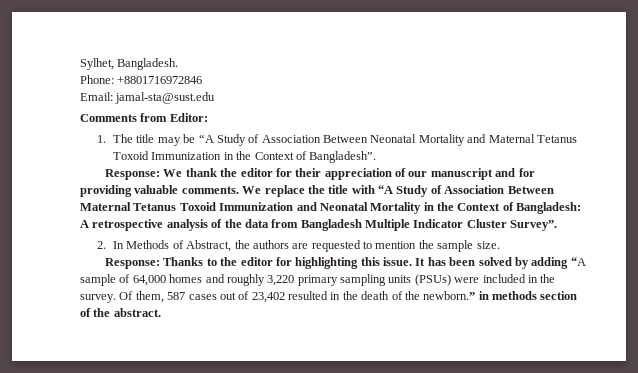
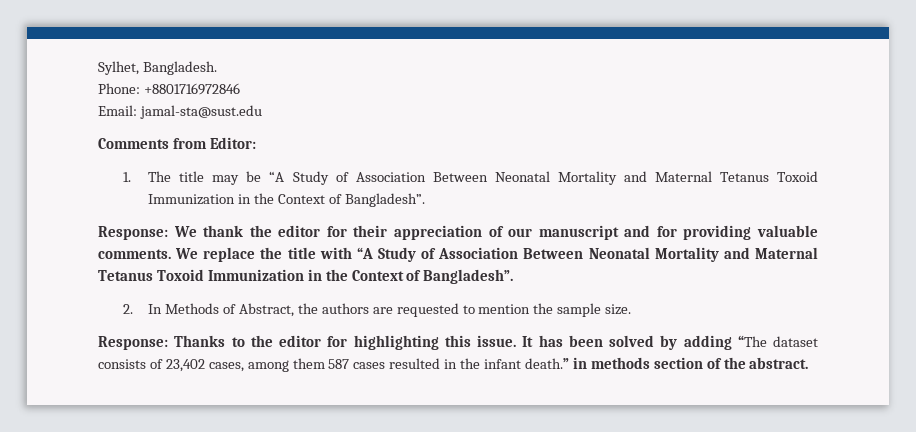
[80,202,582,214] [80,219,558,231] Maternal Tetanus Toxoid Immunization and Neonatal Mortality in the Context of Bangladesh: A retrospective analysis of the data from Bangladesh Multiple Indicator Cluster Survey”. -> [588,247,818,262] [98,269,514,284] Neonatal Mortality and Maternal Tetanus Toxoid Immunization in the Context of Bangladesh”.
[570,257,586,266] [80,274,556,286] [80,291,476,303] “A sample of 64,000 homes and roughly 3,220 primary sampling units (PSUs) were included in the survey. Of them, 587 cases out of 23,402 resulted in the death of the newborn.” -> [737,335,818,347] [98,358,569,372] “The dataset consists of 23,402 cases, among them 587 cases resulted in the infant death.”

